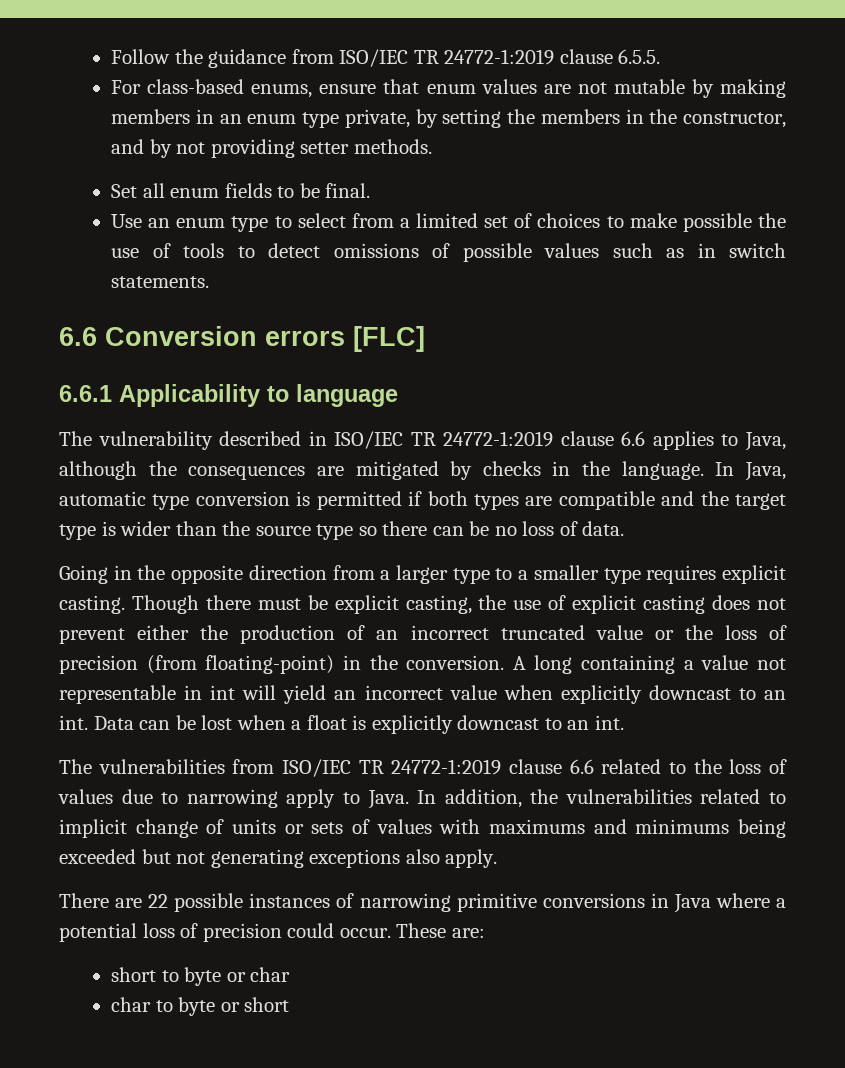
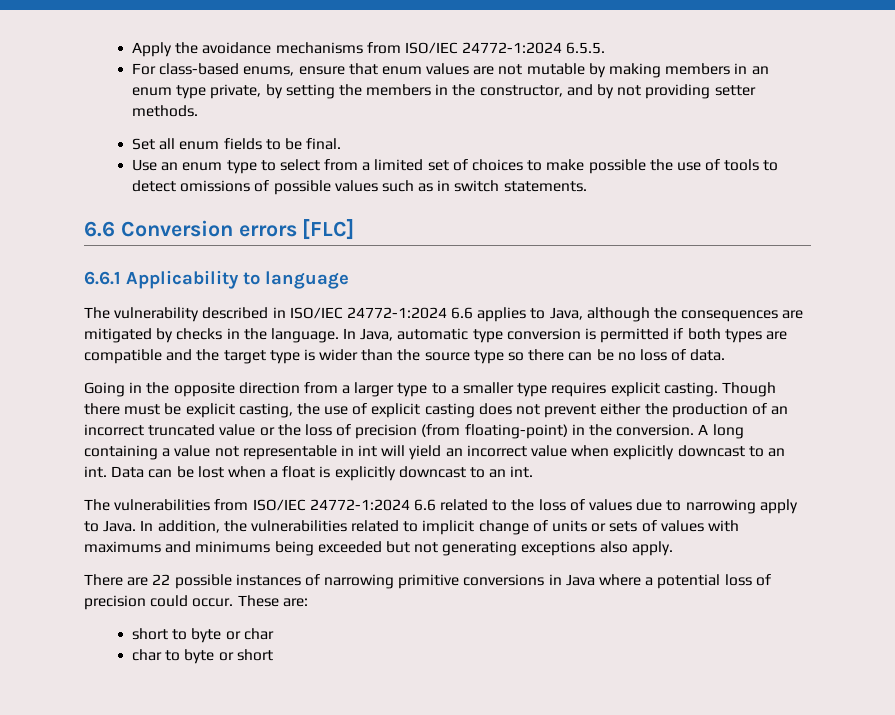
[111,49,613,68] Follow the guidance from ISO/IEC TR 24772-1:2019 clause -> [131,42,563,57] Apply the avoidance mechanisms from ISO/IEC 24772-1:2024
[410,431,614,447] TR 24772-1:2019 clause -> [346,307,447,319] 24772-1:2024
[358,759,562,775] TR 24772-1:2019 clause -> [309,499,410,511] 24772-1:2024

